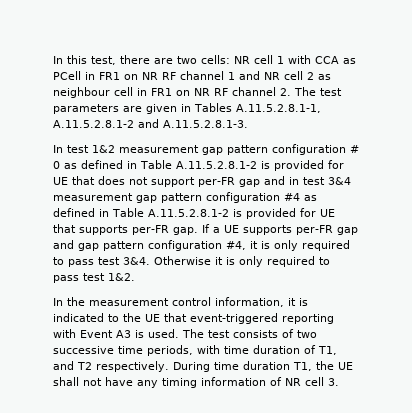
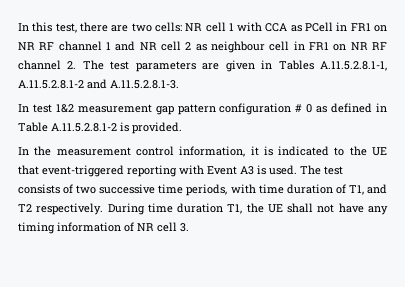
[273,160,344,171] [53,176,351,187] [53,192,317,203] [53,208,335,219] [53,224,358,235] [53,240,350,251] [53,256,330,267] [53,273,135,283] provided for UE that does not support per-FR gap and in test 3&4 measurement gap pattern configuration #4 as defined in Table A.11.5.2.8.1-2 is provided for UE that supports per-FR gap. If a UE supports per-FR gap and gap pattern configuration #4, it is only required to pass test 3&4. Otherwise it is only required to pass test 1&2. -> [132,122,182,134] provided.

